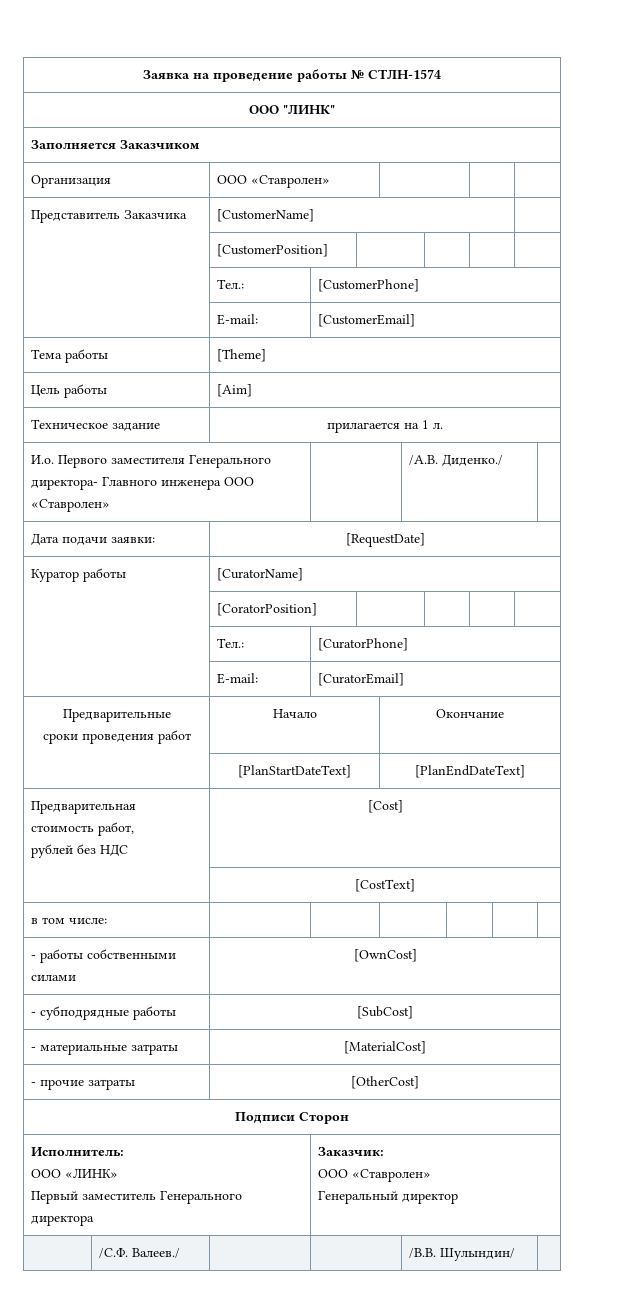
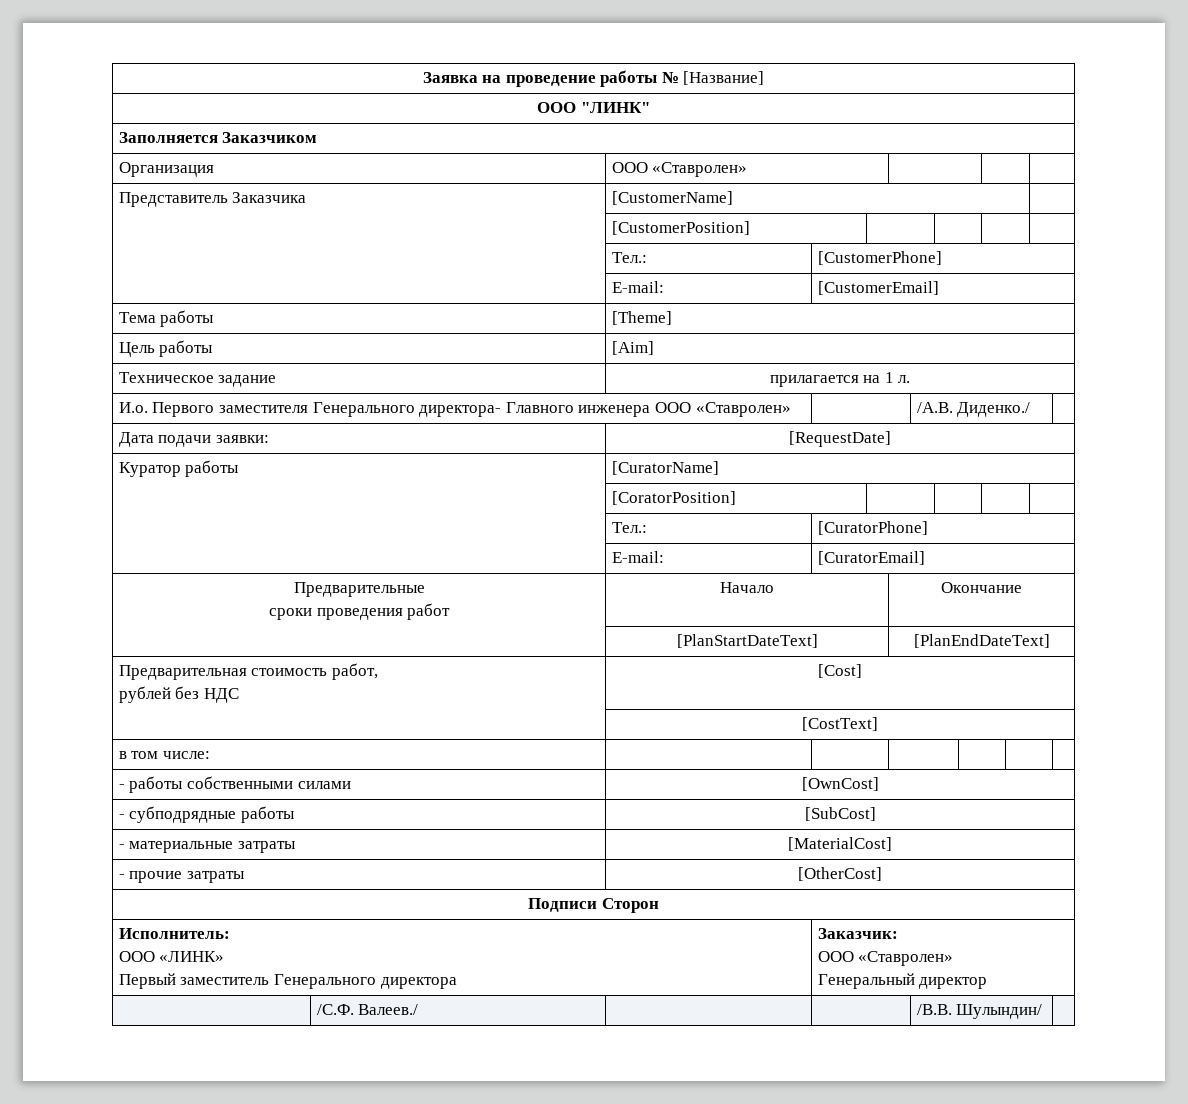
[368,69,441,79] СТЛН-1574 -> [683,71,765,85] [Название]

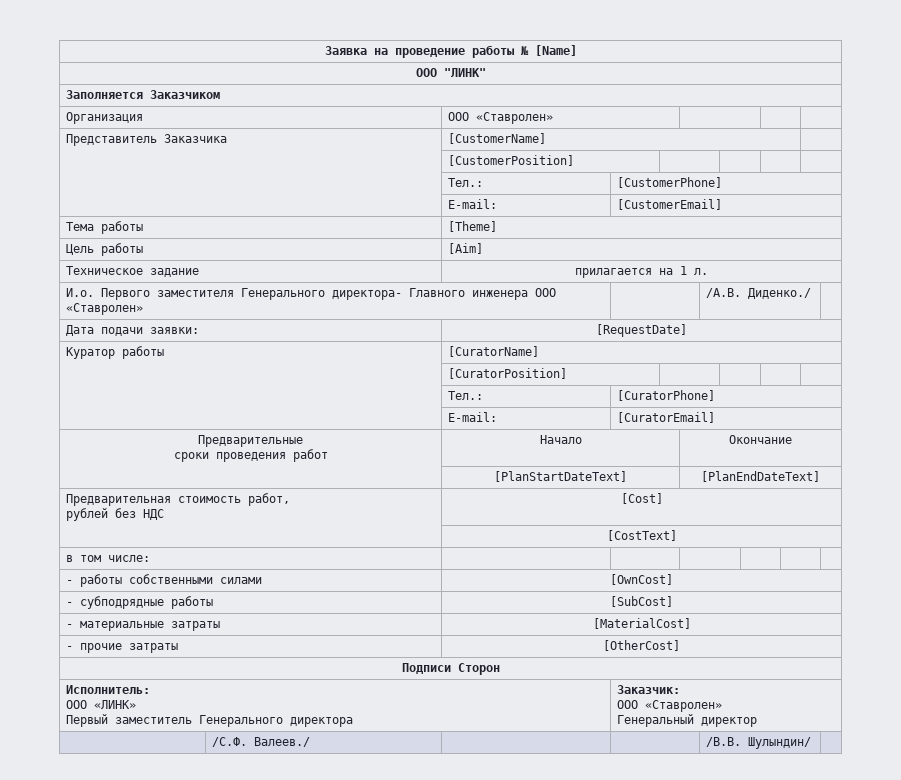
[683,71,765,85] [Название] -> [534,45,577,56] [Name]
[611,491,736,505] [CoratorPosition] -> [448,368,568,379] [CuratorPosition]

